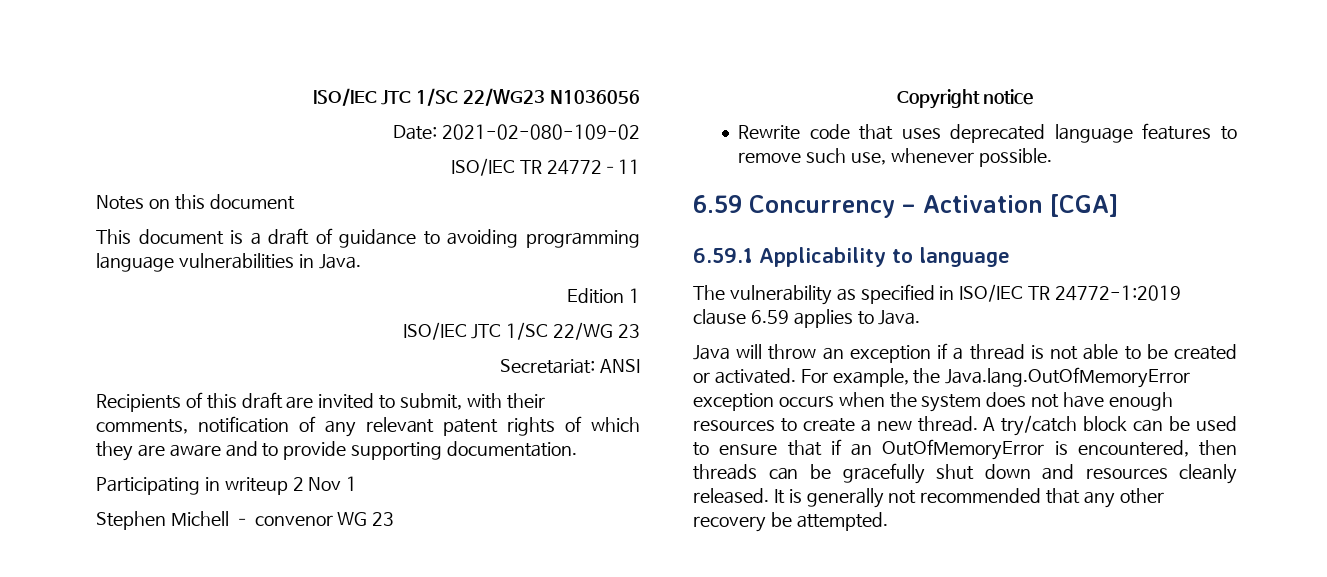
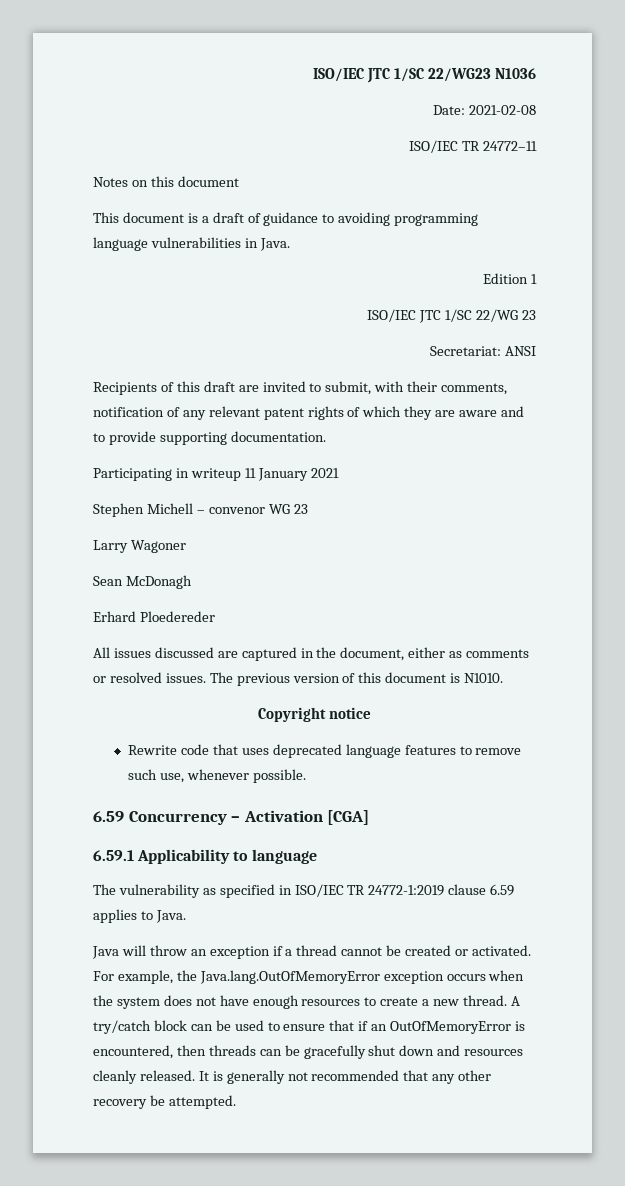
[550,90,640,104] N1036056 -> [495,68,537,79] N1036
[442,124,640,140] 2021-02-080-109-02 -> [469,105,536,115] 2021-02-08
[292,476,358,491] 2 Nov 1 -> [244,468,339,481] 11 January 2021
(395, 519) none -> [93,540,186,553] [93,575,192,589] [93,611,215,622] [93,647,530,661] [93,672,504,686] // Larry Wagoner // Sean McDonagh // Erhard Ploedereder // All issues discussed are captured in the document, either as comments or resolved issues. The previous version of this document is N1010.
[1030,344,1141,360] is not able to -> [341,947,383,956] cannot

